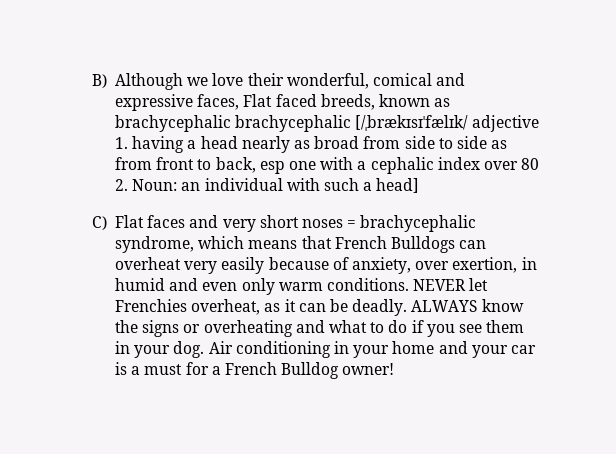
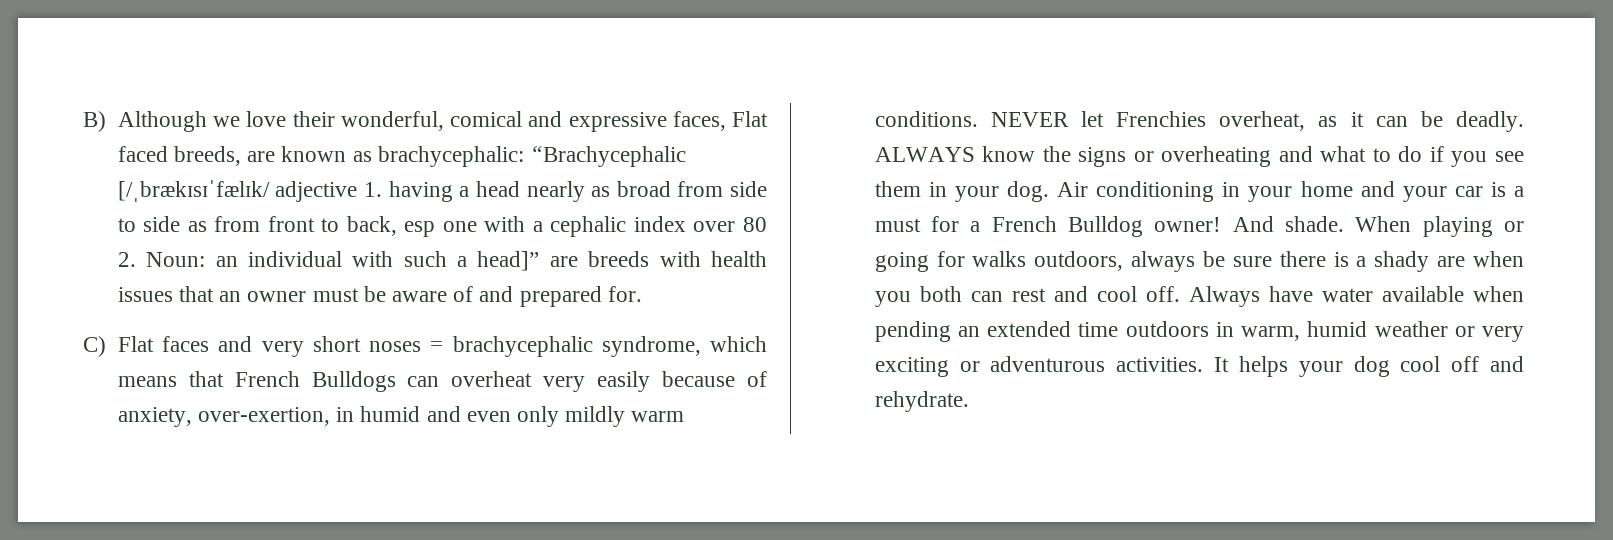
(375, 102) none -> [247,151,276,162] are
[115,115,352,132] brachycephalic brachycephalic -> [377,146,687,167] brachycephalic: “Brachycephalic
[376,178,420,193] head] -> [477,251,768,271] [117,286,642,307] head]” are breeds with health issues that an owner must be aware of and prepared for.
[415,257,518,273] over exertion, -> [197,407,330,426] over-exertion,
(275, 286) none -> [565,406,626,427] mildly
(395, 369) none -> [1232,216,1524,237] [874,251,1525,272] [874,286,1524,307] [874,321,1524,342] [874,356,1524,377] [874,391,969,412] And shade. When playing or going for walks outdoors, always be sure there is a shady are when you both can rest and cool off. Always have water available when pending an extended time outdoors in warm, humid weather or very exciting or adventurous activities. It helps your dog cool off and rehydrate.

